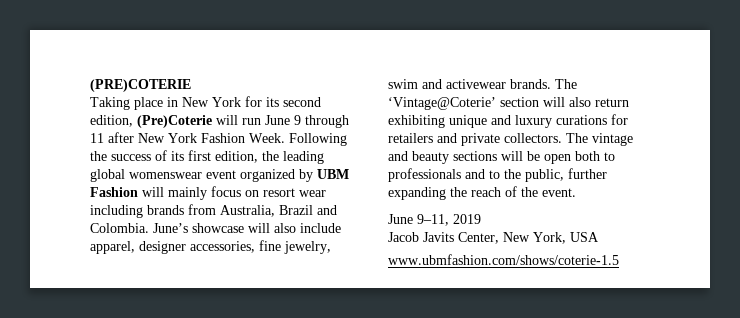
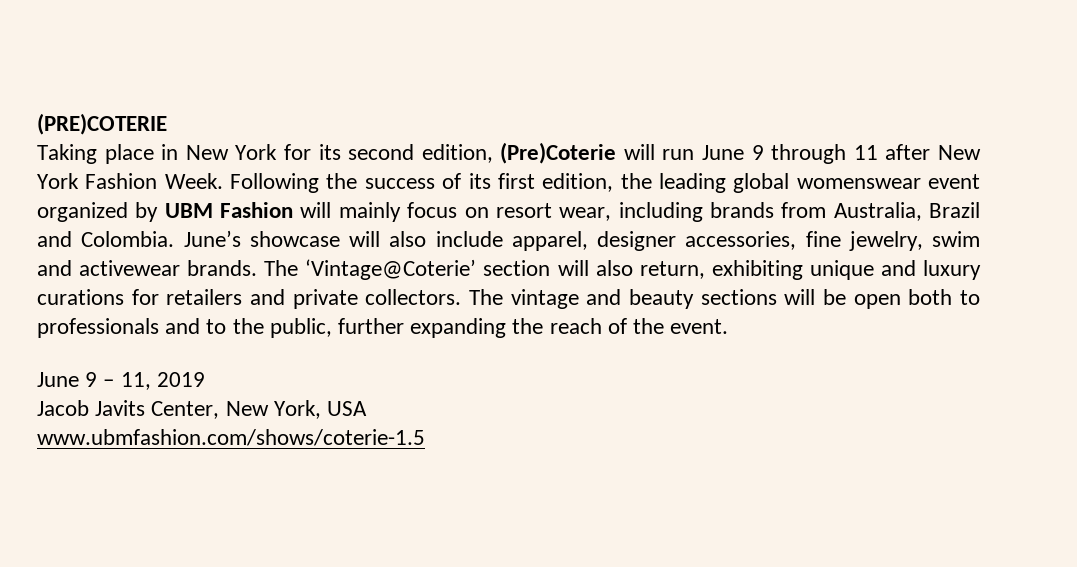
[299,190,326,197] wear -> [559,207,612,221] wear,
[595,98,629,107] return -> [639,261,705,279] return,
[417,214,449,226] 9–11, -> [85,372,151,390] 9 – 11,

